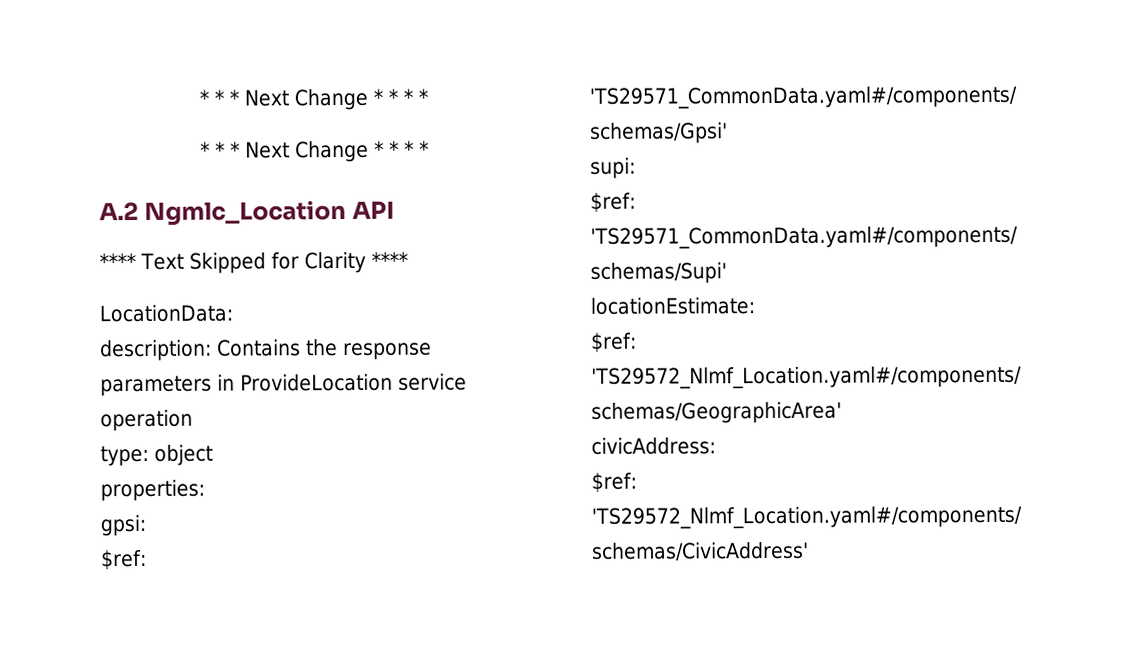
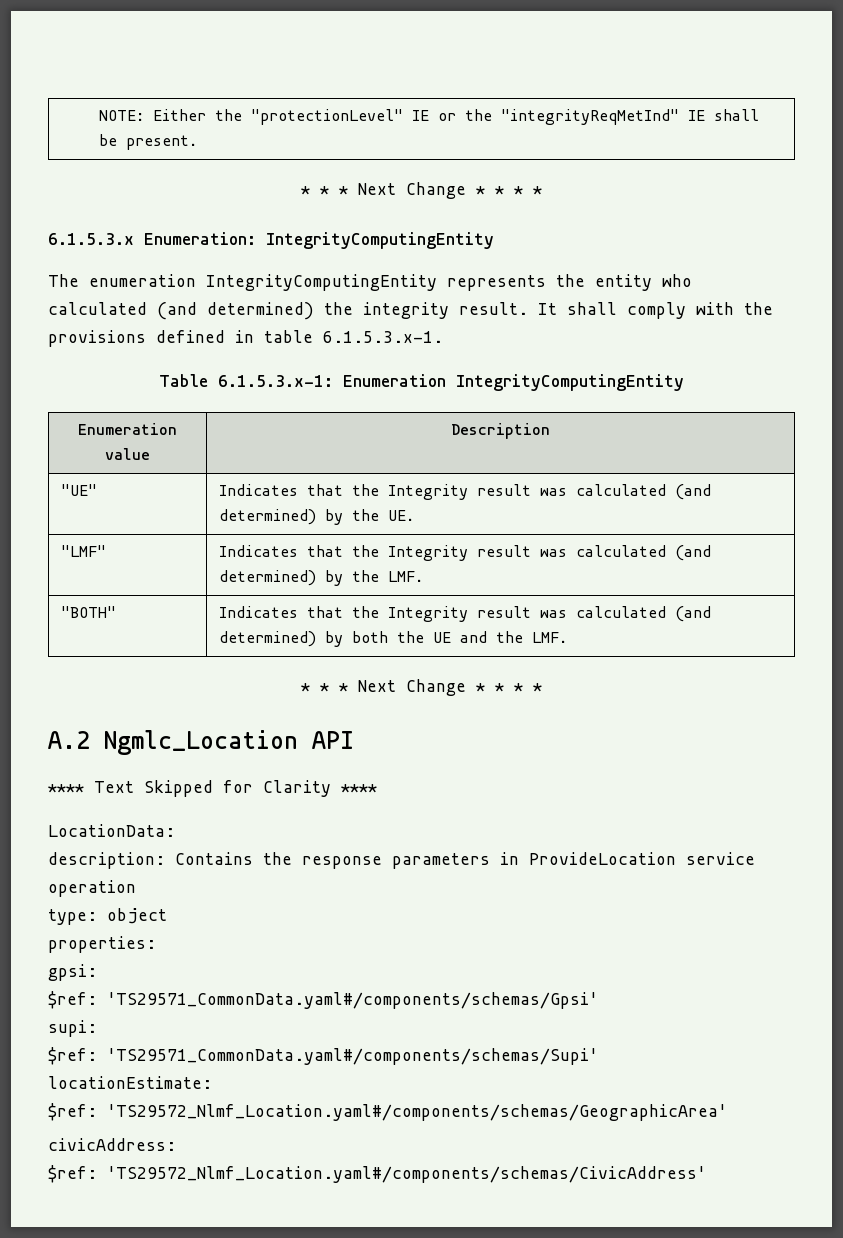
[199,88,428,111] * * * Next Change * * * * -> [99,109,760,125] [99,134,198,150] [301,182,542,199] [48,232,494,249] [48,274,692,291] [48,302,773,320] [48,330,443,347] [159,374,684,391] [78,423,177,435] [105,448,150,460] [451,423,550,439] [61,484,98,496] [219,484,712,500] [219,509,415,525] [61,545,107,557] [219,545,712,561] [219,570,424,586] [61,606,117,618] [219,606,712,622] [219,631,568,647] NOTE: Either the "protectionLevel" IE or the "integrityReqMetInd" IE shall be present. // * * * Next Change * * * * // 6.1.5.3.x Enumeration: IntegrityComputingEntity // The enumeration IntegrityComputingEntity represents the entity who calculated (and determined) the integrity result. It shall comply with the provisions defined in table 6.1.5.3.x-1. // Table 6.1.5.3.x-1: Enumeration IntegrityComputingEntity // Enumeration value | Description // "UE" | Indicates that the Integrity result was calculated (and determined) by the UE. // "LMF" | Indicates that the Integrity result was calculated (and determined) by the LMF. // "BOTH" | Indicates that the Integrity result was calculated (and determined) by both the UE and the LMF.

